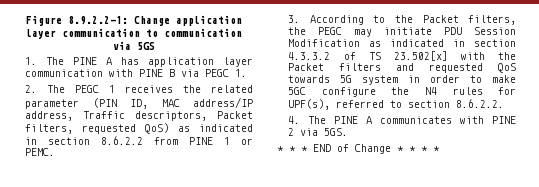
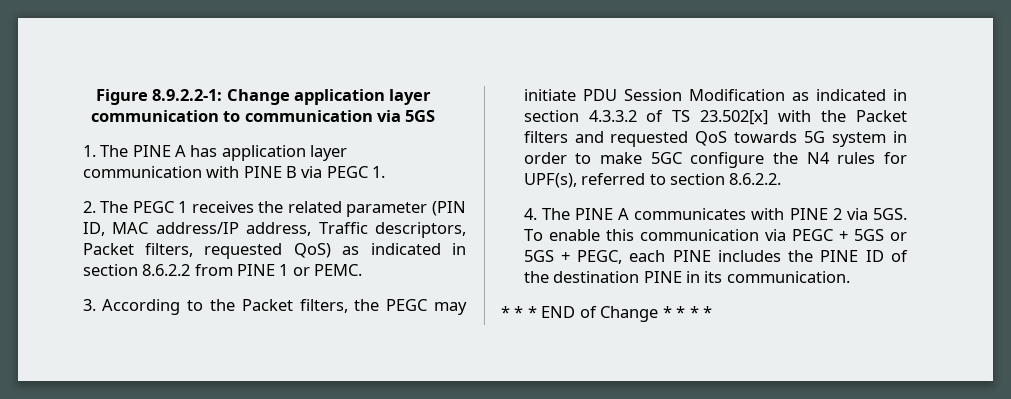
(349, 132) none -> [523,229,908,241] [523,250,908,264] [523,271,850,283] To enable this communication via PEGC + 5GS or 5GS + PEGC, each PINE includes the PINE ID of the destination PINE in its communication.

